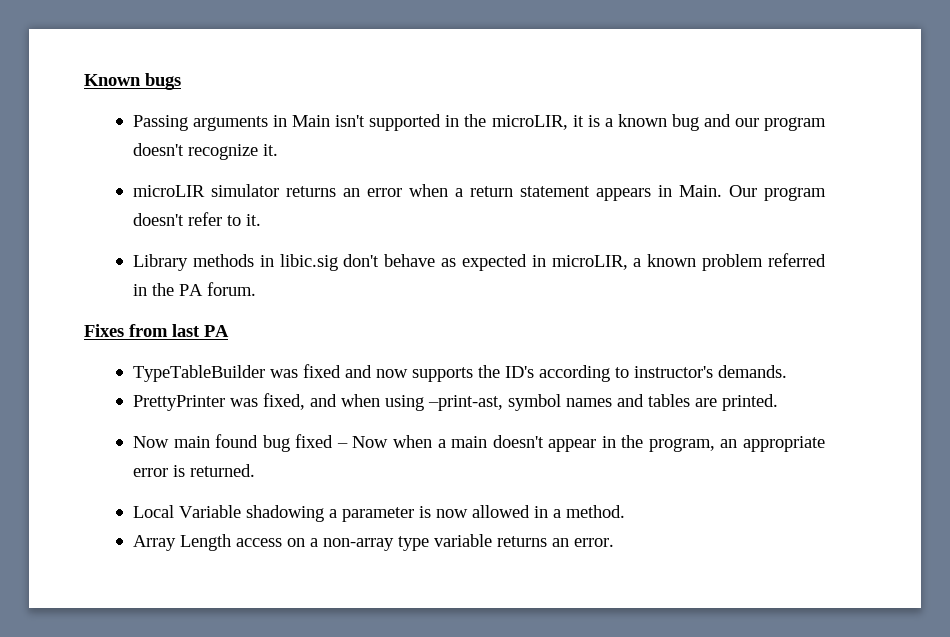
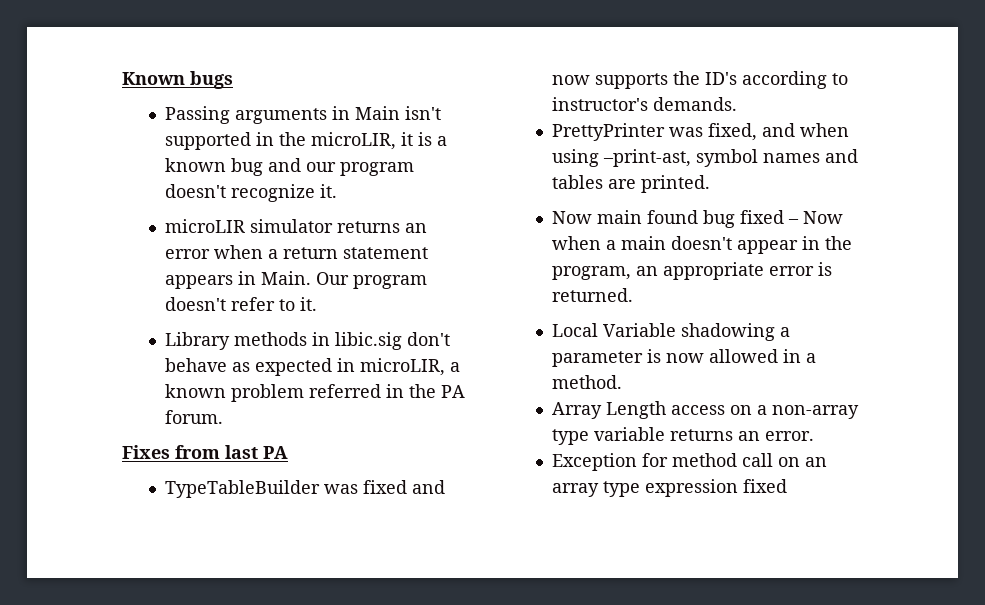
(615, 542) none -> [552,453,828,471] [552,479,788,497] // Exception for method call on an array type expression fixed

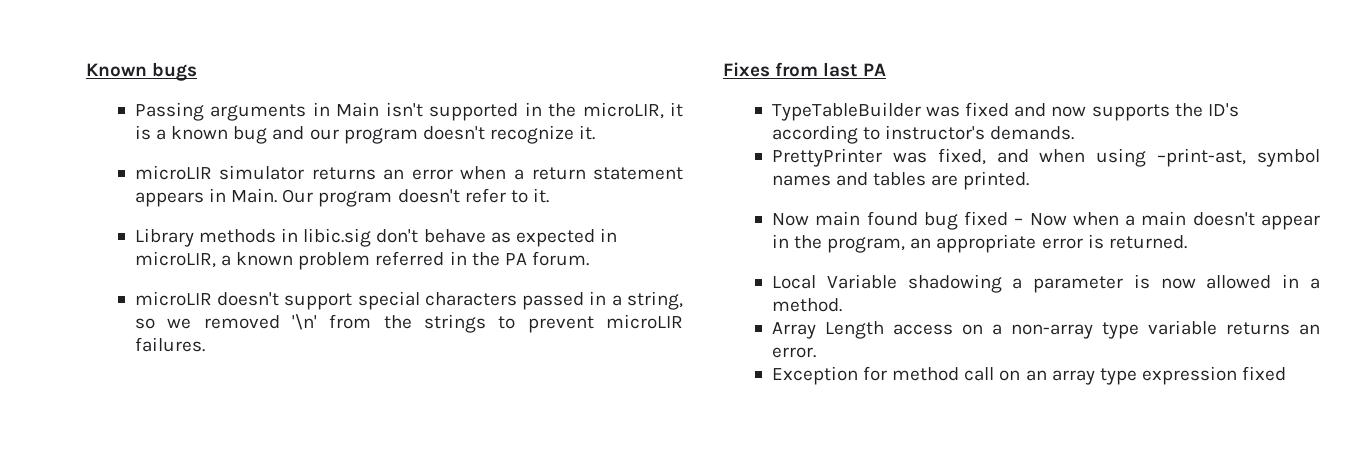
(224, 417) none -> [134,291,684,310] [134,314,683,333] [134,337,205,352] // microLIR doesn't support special characters passed in a string, so we removed '\n' from the strings to prevent microLIR failures.

